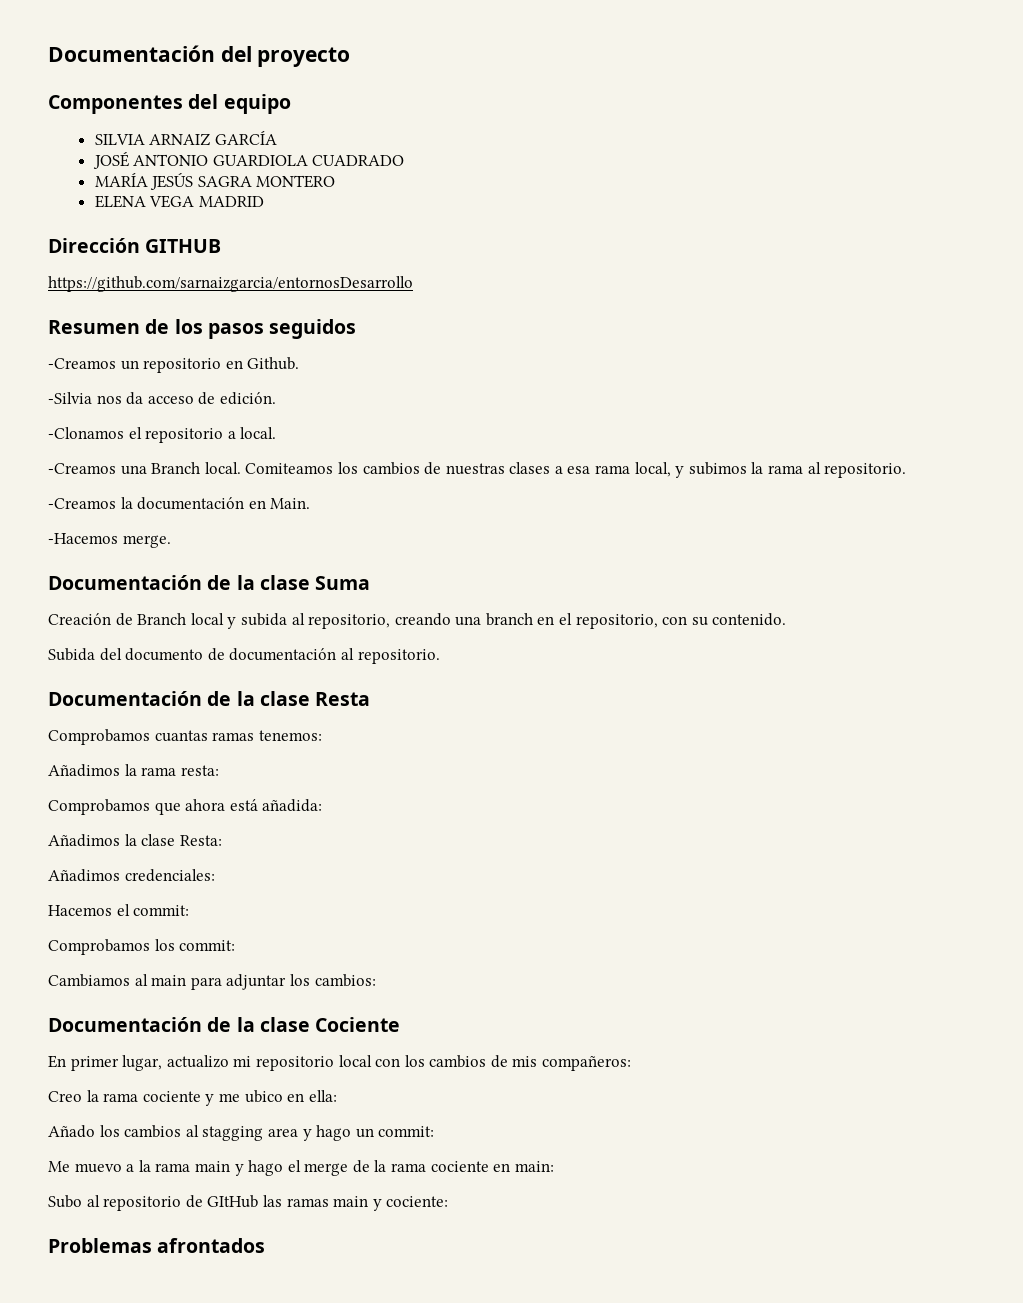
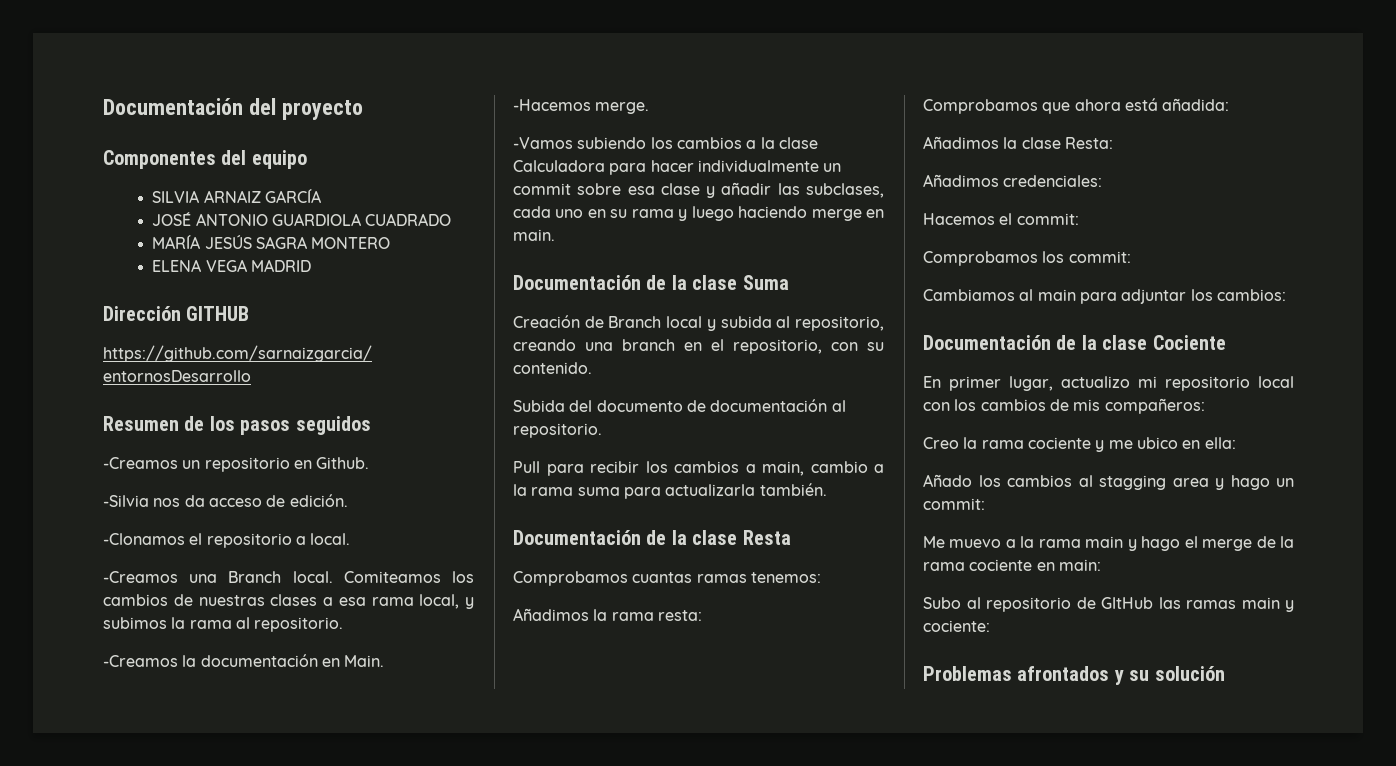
(171, 541) none -> [513,137,818,149] [513,160,842,175] [513,182,884,198] [513,206,884,221] [513,229,555,241] // -Vamos subiendo los cambios a la clase Calculadora para hacer individualmente un commit sobre esa clase y añadir las subclases, cada uno en su rama y luego haciendo merge en main.
(440, 656) none -> [513,461,884,476] [513,483,827,499] // Pull para recibir los cambios a main, cambio a la rama suma para actualizarla también.
(266, 1245) none -> [1113,666,1225,685] y su solución

